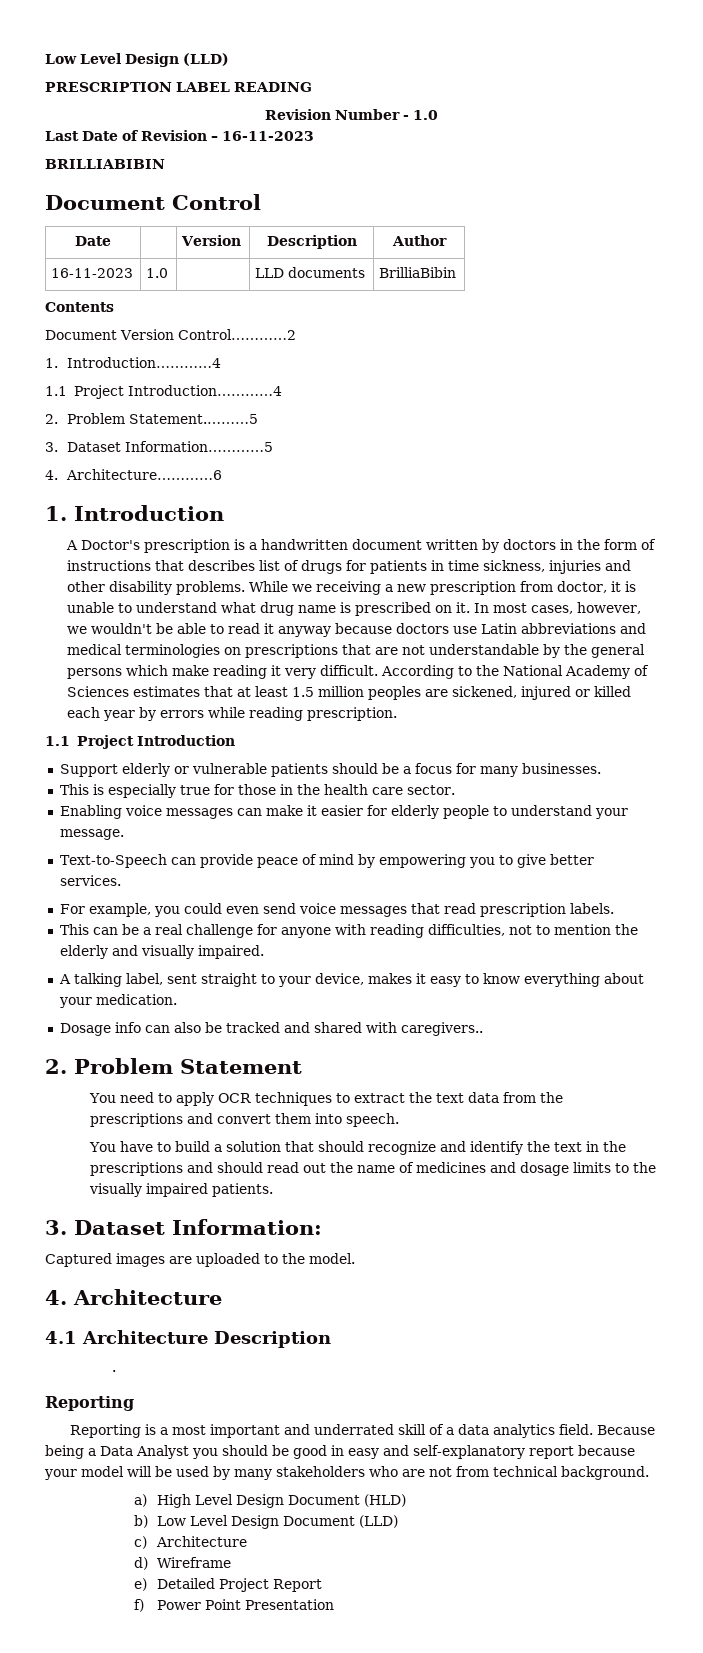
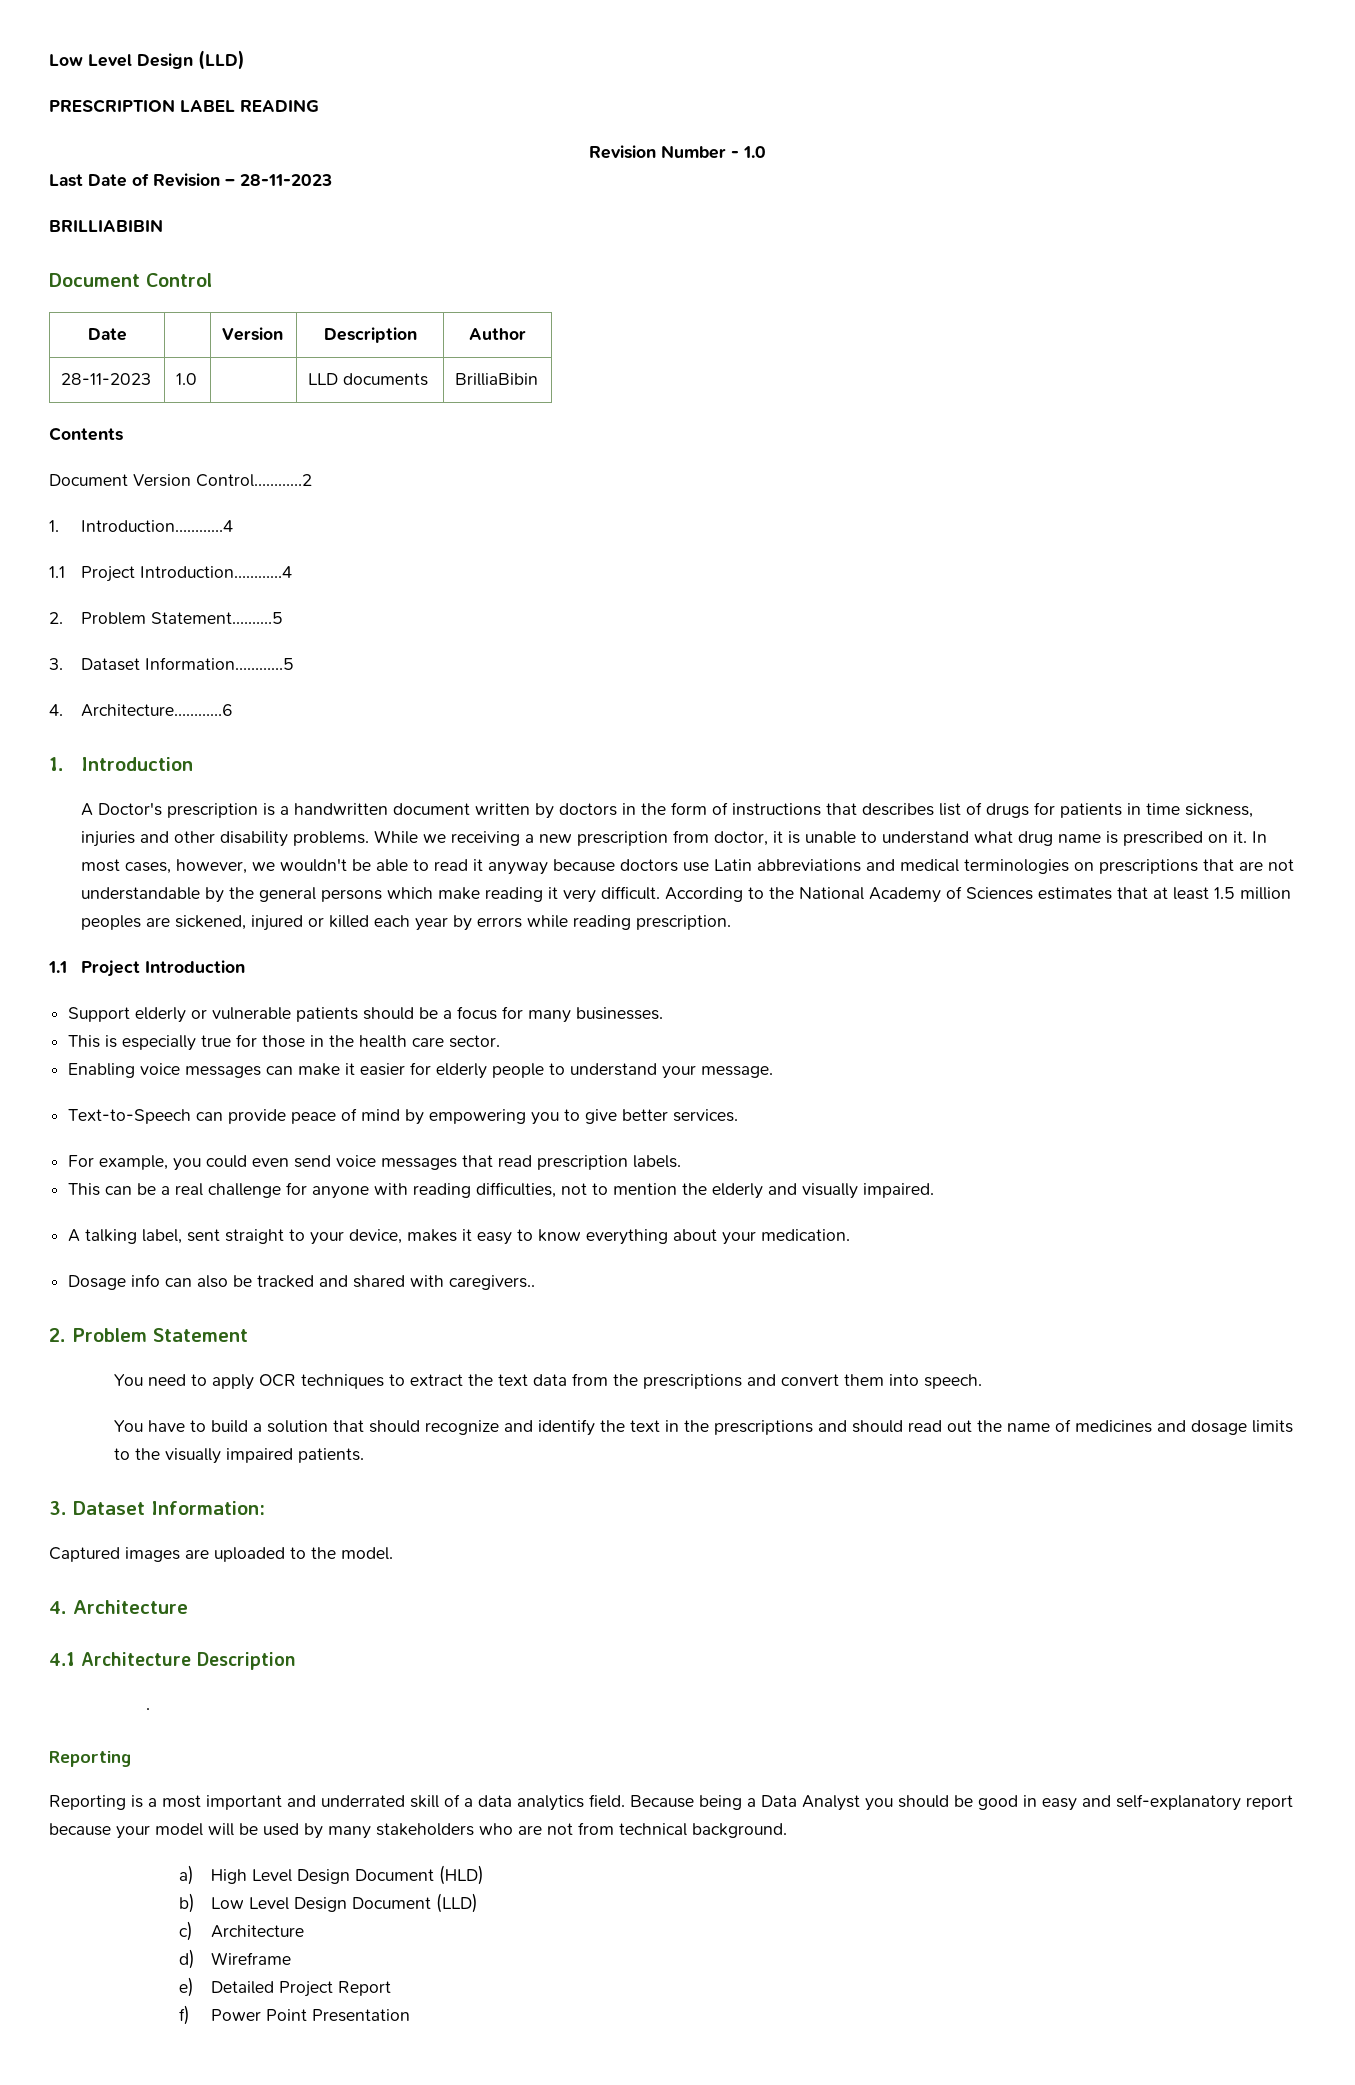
[222,131,314,141] 16-11-2023 -> [240,174,332,186] 28-11-2023
[51,268,134,278] 16-11-2023 -> [61,373,152,385] 28-11-2023

